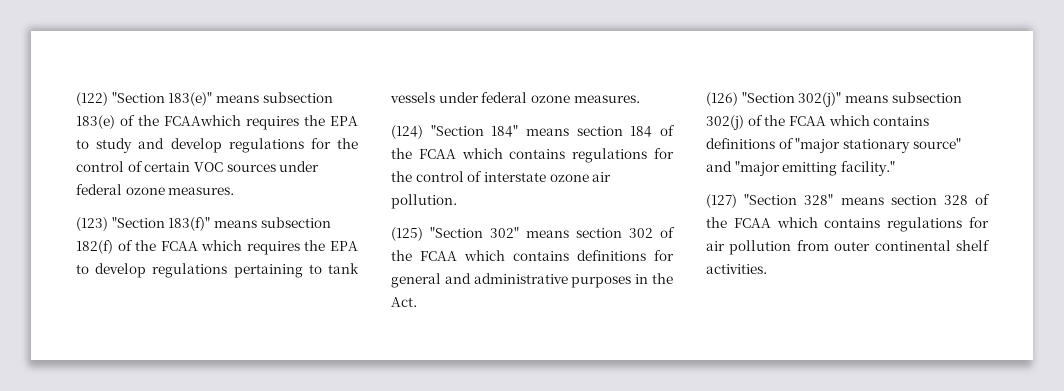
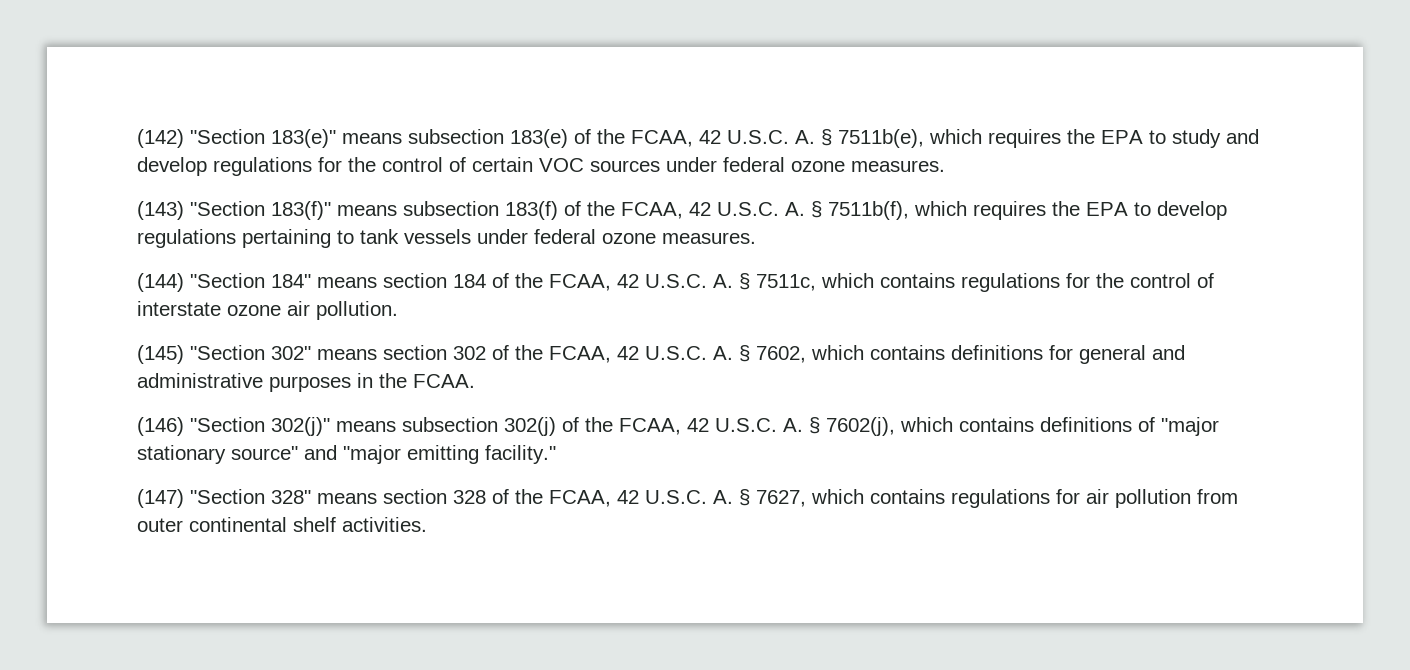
[76,92,108,106] (122) -> [137,129,184,148] (142)
[164,115,241,126] FCAAwhich -> [631,129,982,148] FCAA, 42 U.S.C. A. § 7511b(e), which
[76,217,108,231] (123) -> [137,201,184,220] (143)
[76,240,198,254] 182(f) of the FCAA -> [505,201,909,220] 183(f) of the FCAA, 42 U.S.C. A. § 7511b(f),
[391,125,423,139] (124) -> [137,273,184,292] (144)
[418,149,456,159] FCAA -> [549,273,816,291] FCAA, 42 U.S.C. A. § 7511c,
[391,227,423,241] (125) -> [137,345,184,364] (145)
[420,251,457,261] FCAA -> [549,345,806,363] FCAA, 42 U.S.C. A. § 7602,
[391,297,417,307] [706,92,738,106] Act. // (126) -> [413,374,475,388] [137,417,184,436] FCAA. // (146)
[788,116,826,126] FCAA -> [619,417,895,436] FCAA, 42 U.S.C. A. § 7602(j),
[706,194,737,208] (127) -> [137,489,184,508] (147)
[733,218,771,228] FCAA -> [549,489,806,507] FCAA, 42 U.S.C. A. § 7627,

